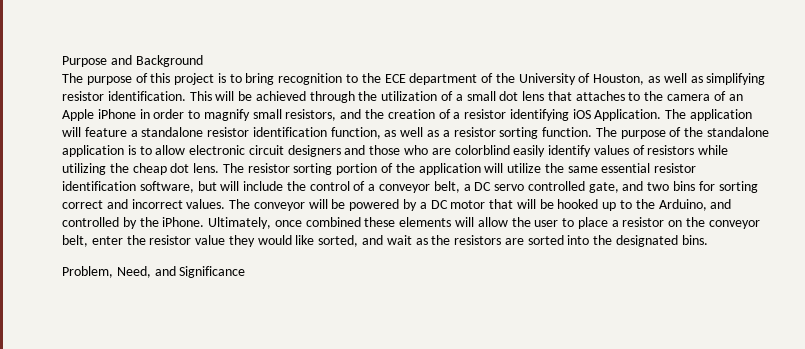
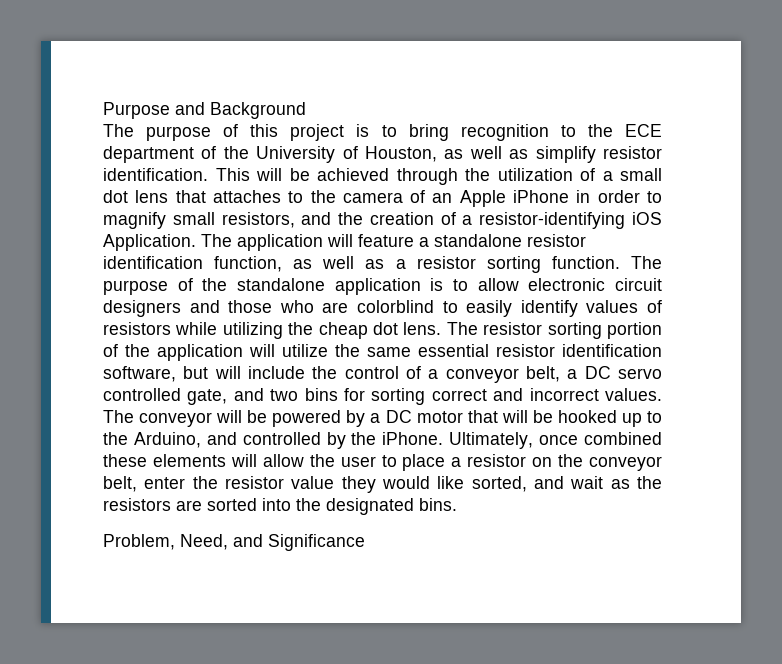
[706,73,766,85] simplifying -> [535,146,596,163] simplify
[464,109,569,121] resistor identifying -> [479,212,626,229] resistor-identifying
(510, 150) none -> [442,301,458,313] to

